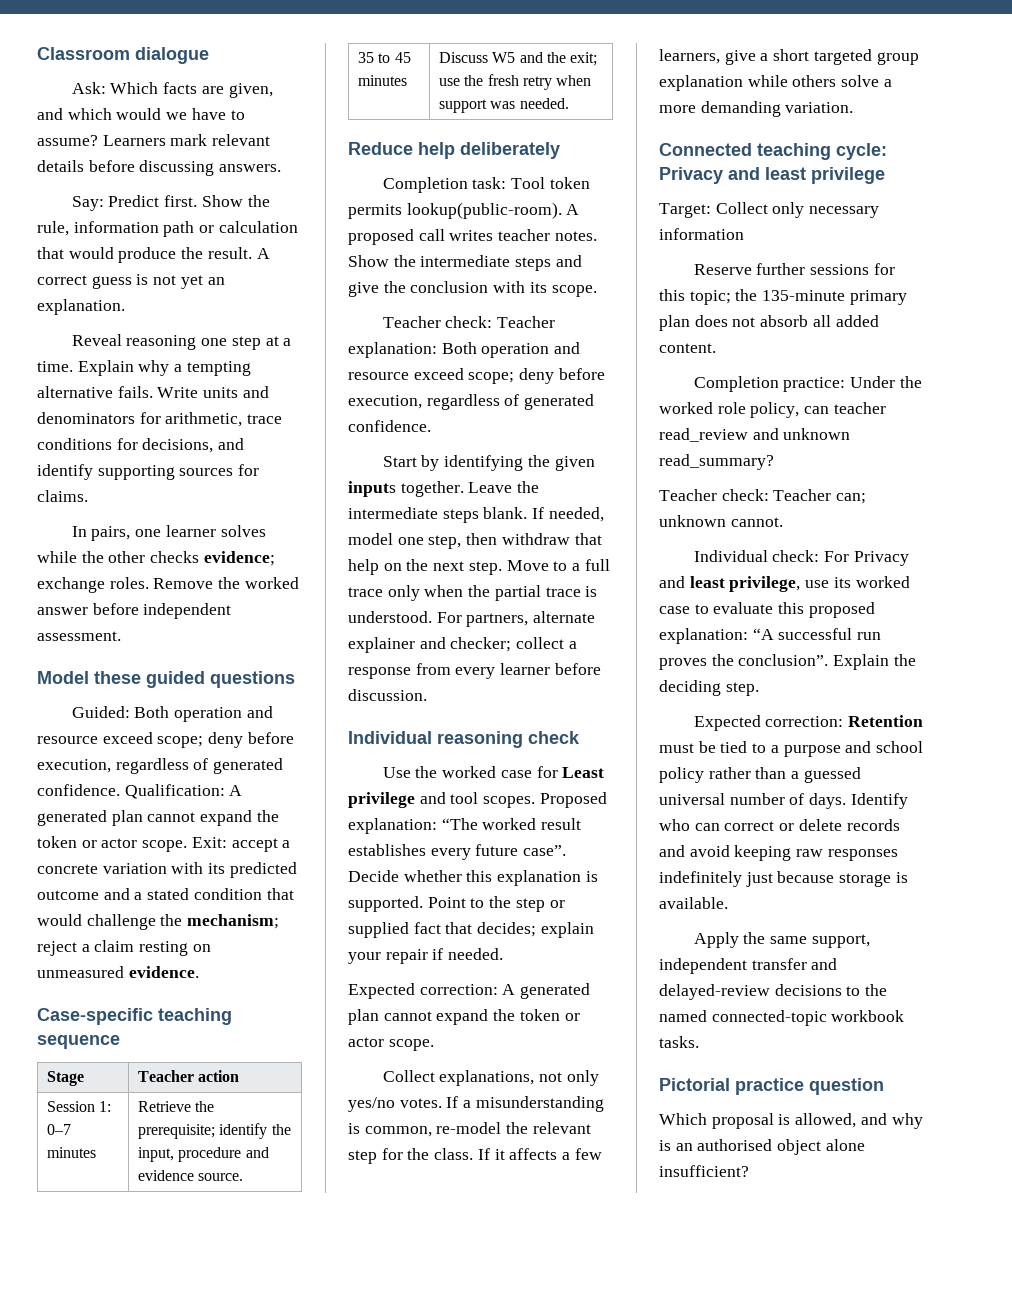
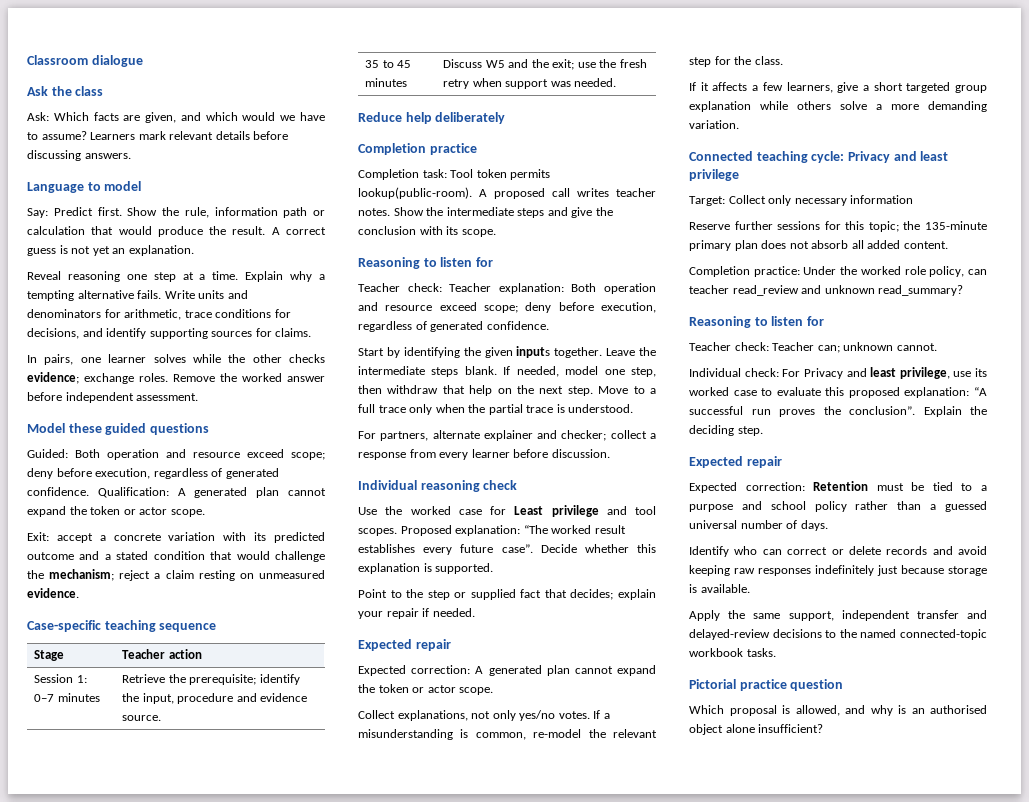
(209, 55) none -> [27,86,104,96] // Ask the class
(282, 168) none -> [27,181,142,193] // Language to model
(188, 846) none -> (205, 513) //
(560, 150) none -> [358,143,477,155] // Completion practice
(597, 291) none -> [358,257,493,269] // Reasoning to listen for
(432, 617) none -> (634, 408) //
(423, 904) none -> (494, 568) //
(504, 954) none -> [358,639,451,651] // Expected repair
(474, 1154) none -> (783, 60) //
(774, 462) none -> [689,316,824,328] // Reasoning to listen for
(759, 689) none -> [689,456,782,468] // Expected repair
(847, 801) none -> (828, 525) //

